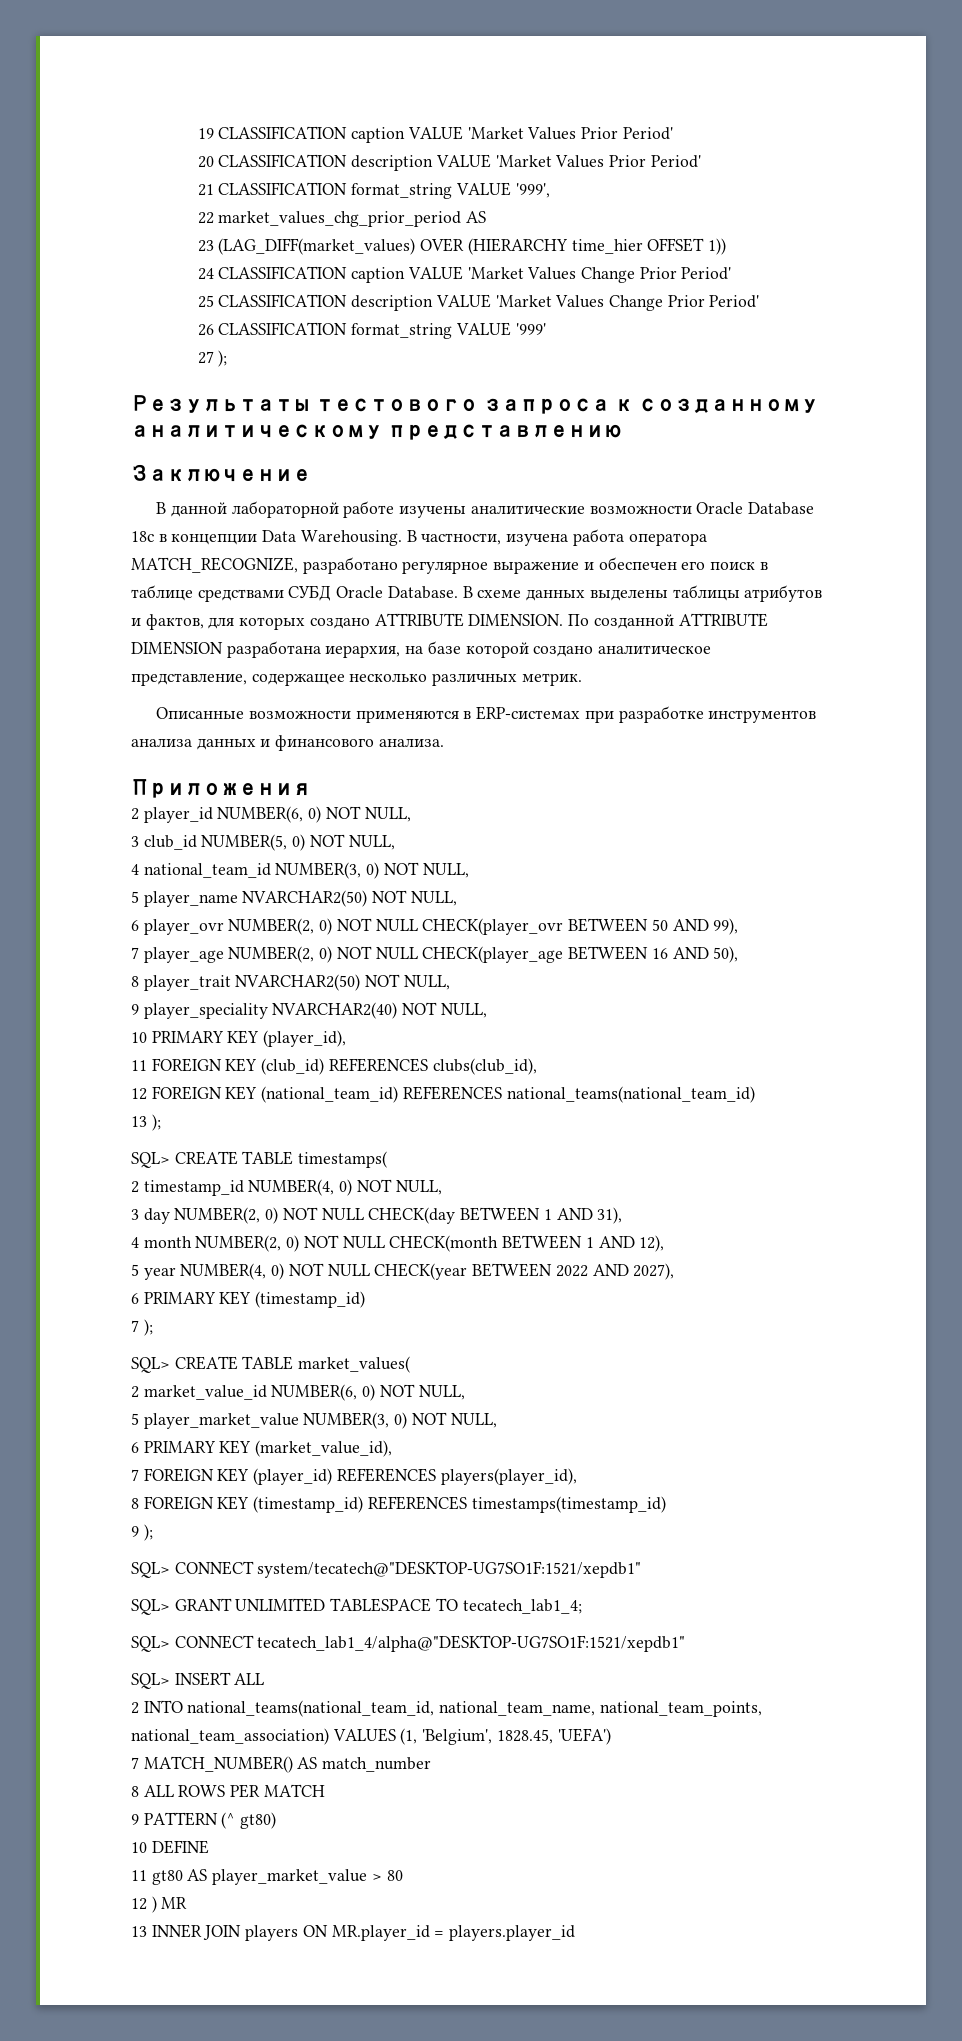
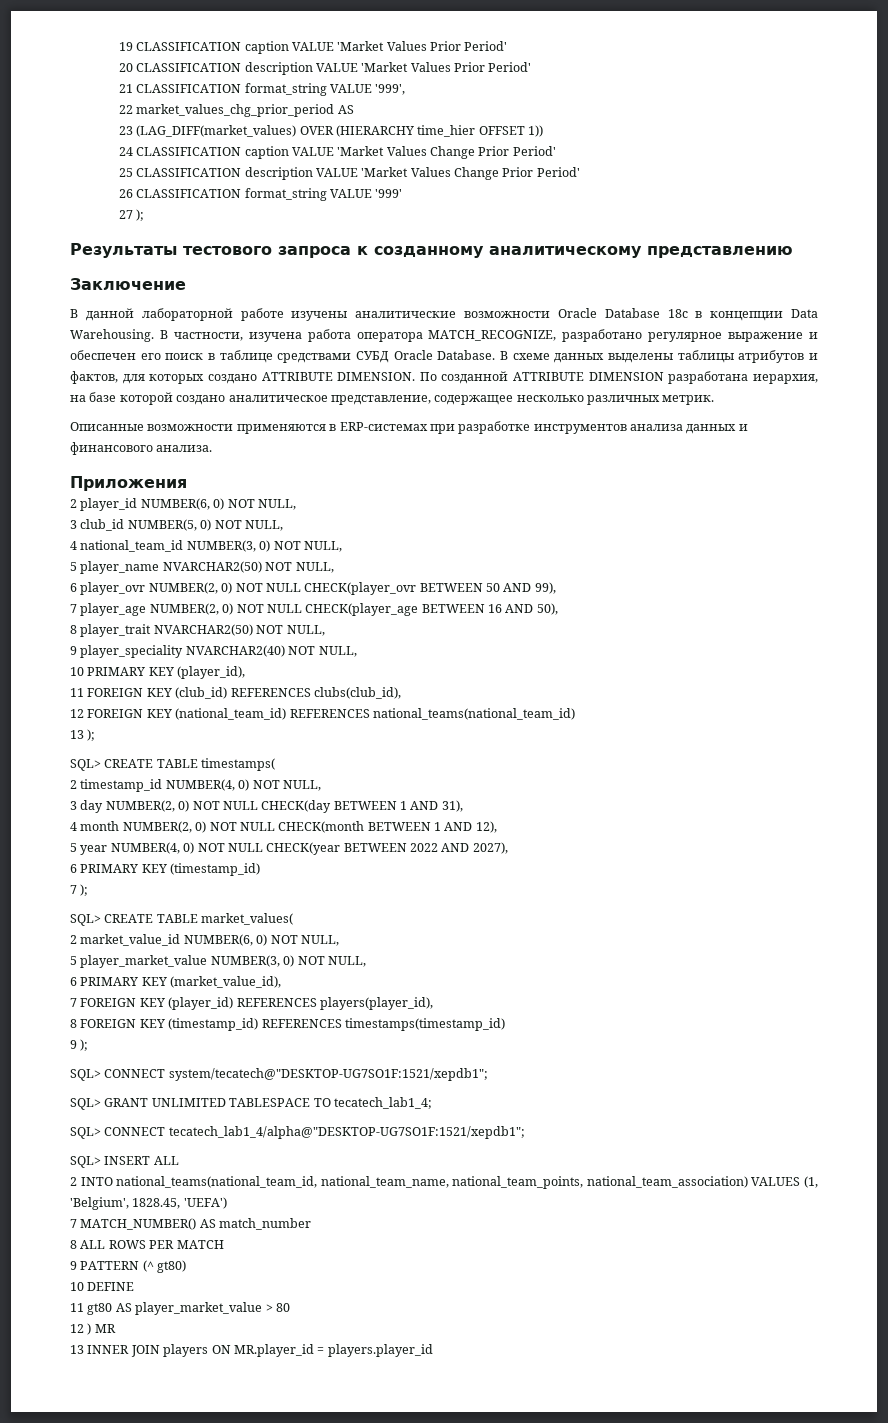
[257,1561,642,1578] system/tecatech@"DESKTOP-UG7SO1F:1521/xepdb1" -> [168,1068,488,1081] system/tecatech@"DESKTOP-UG7SO1F:1521/xepdb1";
[257,1635,686,1652] tecatech_lab1_4/alpha@"DESKTOP-UG7SO1F:1521/xepdb1" -> [168,1126,525,1139] tecatech_lab1_4/alpha@"DESKTOP-UG7SO1F:1521/xepdb1";

